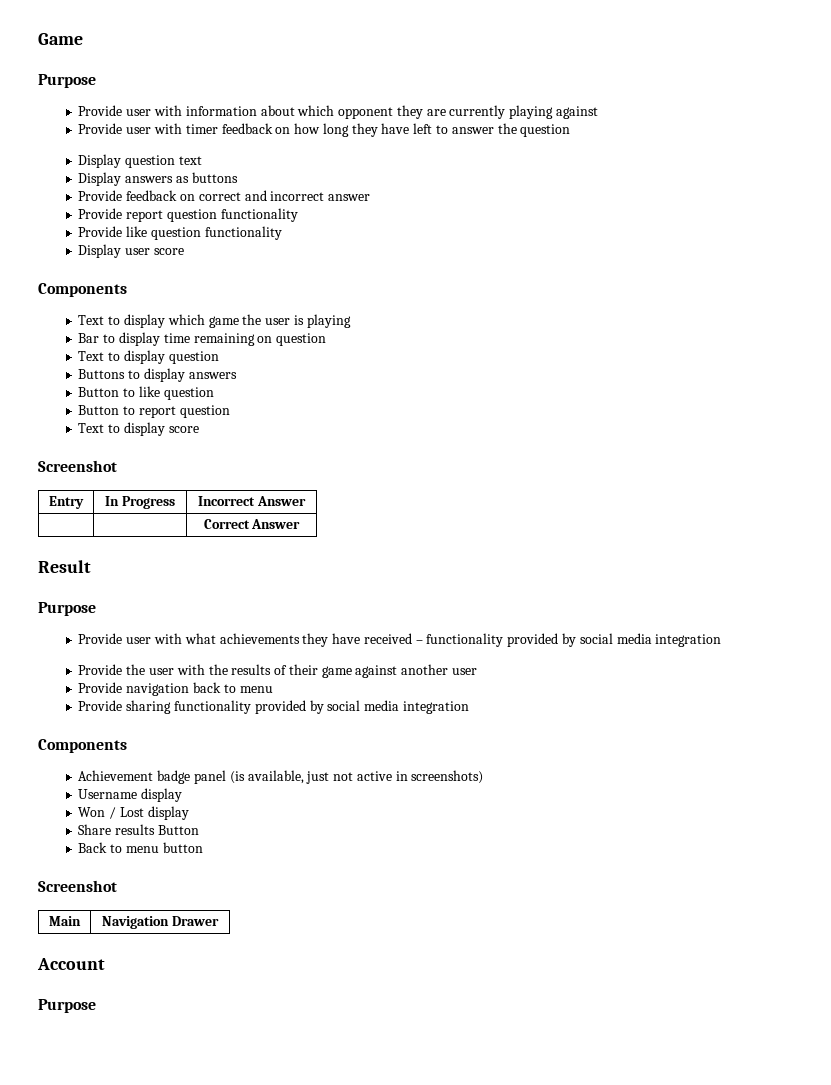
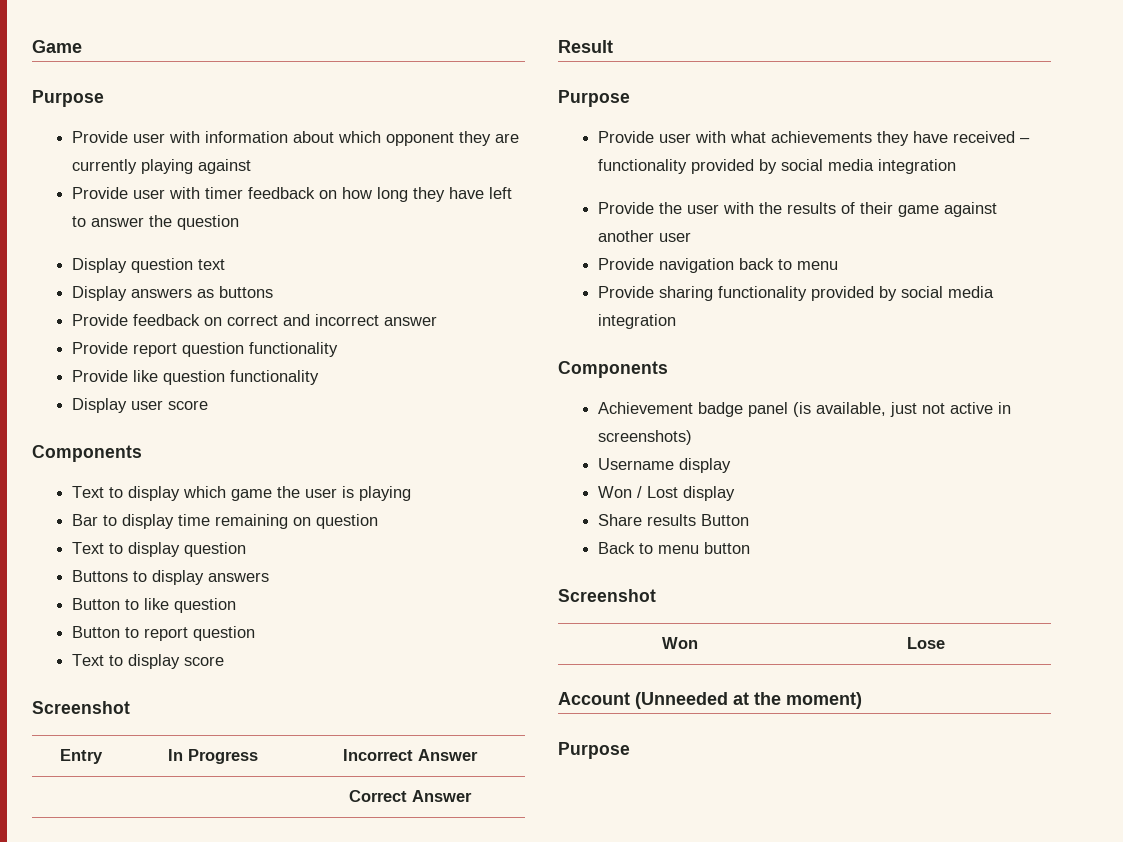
[49,916,81,926] [102,916,219,929] [37,958,105,970] Main | Navigation Drawer // Account -> [661,637,698,649] [906,637,945,649] [558,692,862,709] Won | Lose // Account (Unneeded at the moment)

